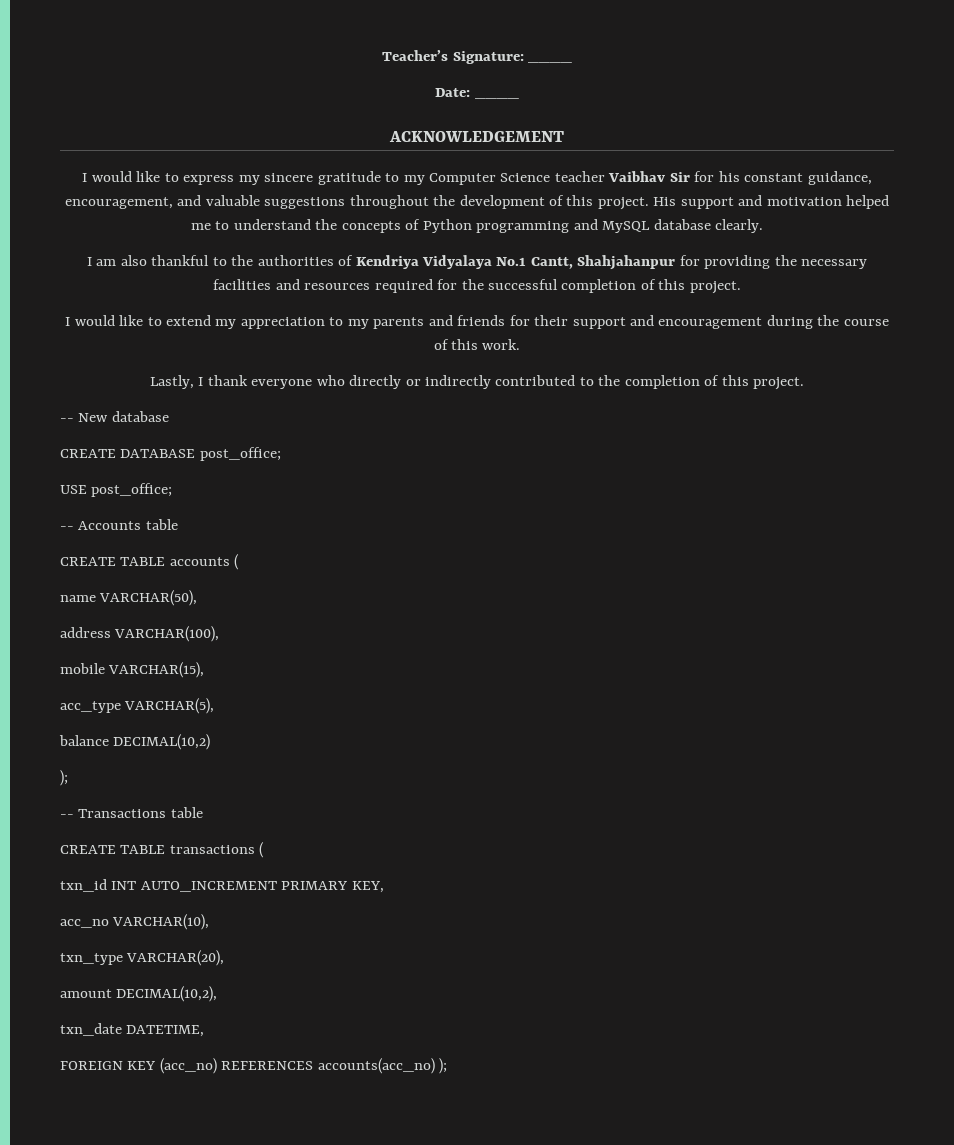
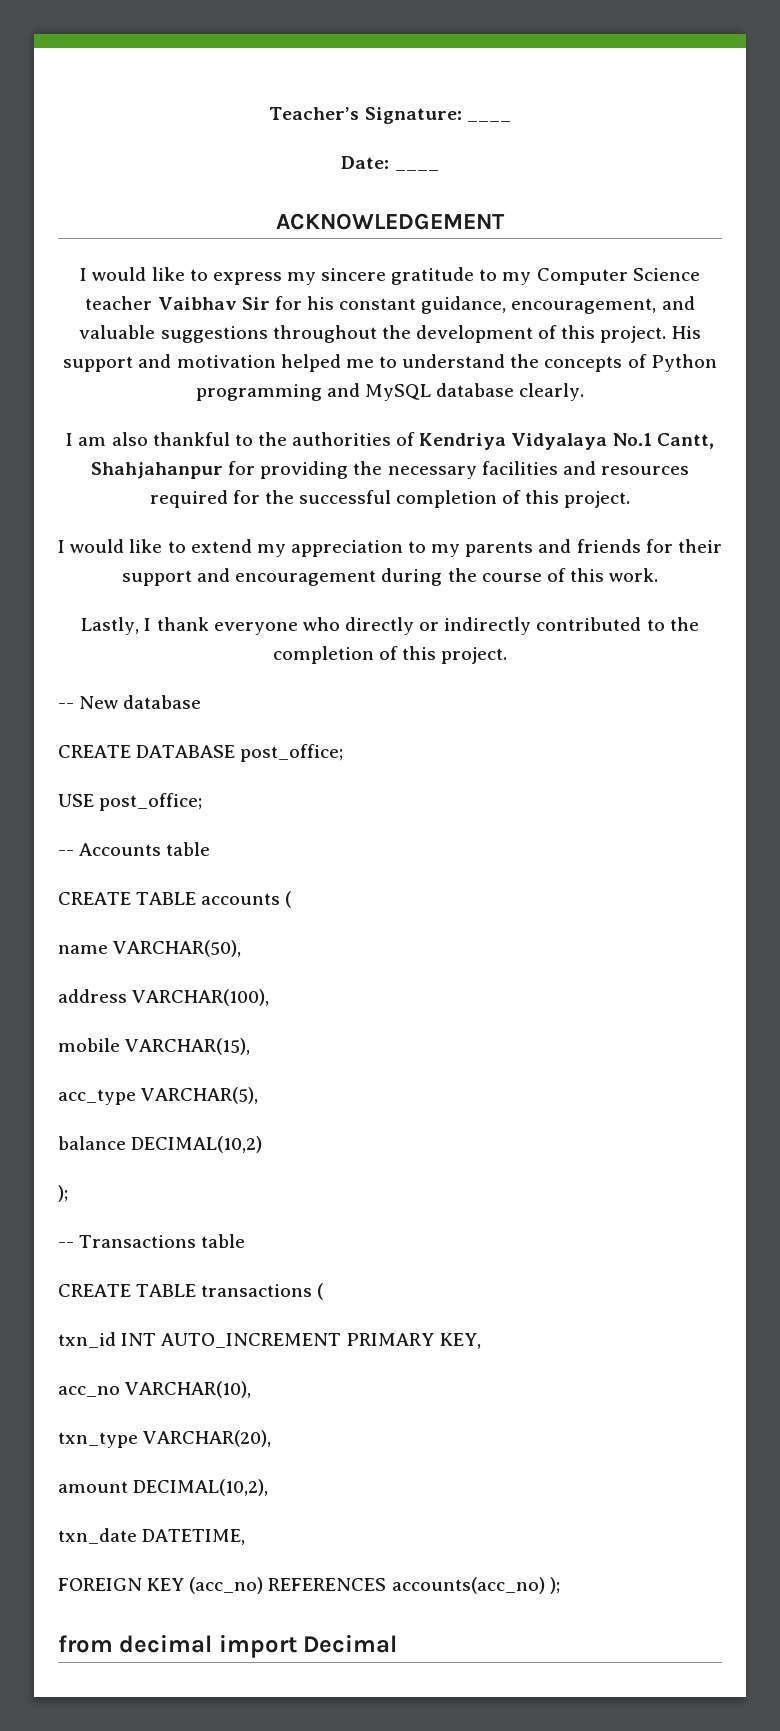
(448, 1066) none -> [58,1634,398,1658] // from decimal import Decimal

